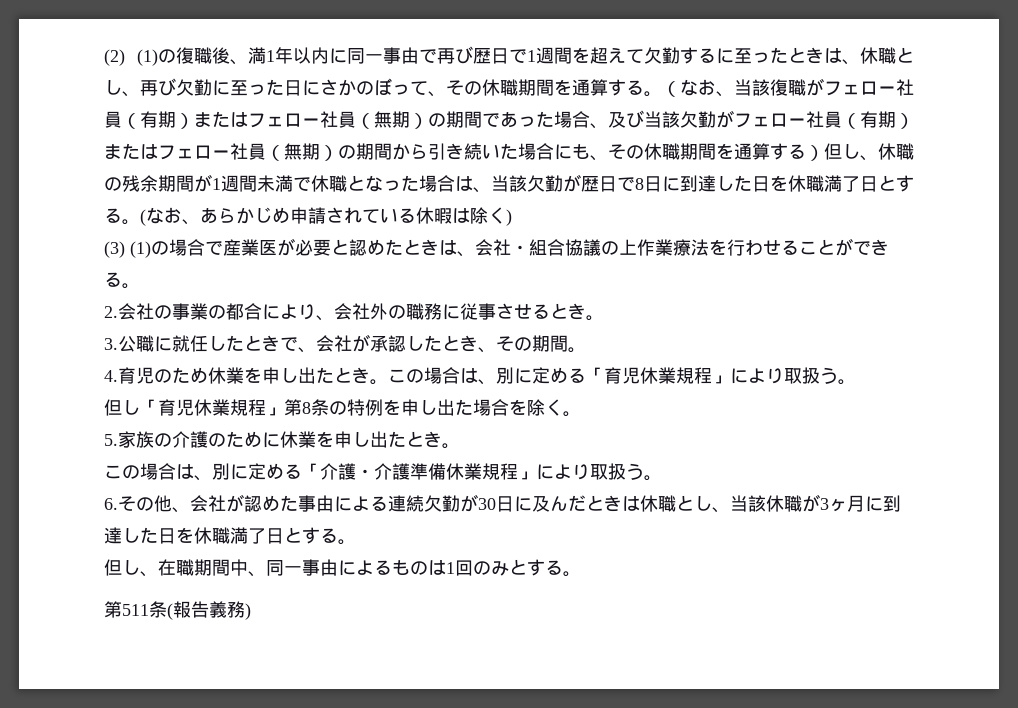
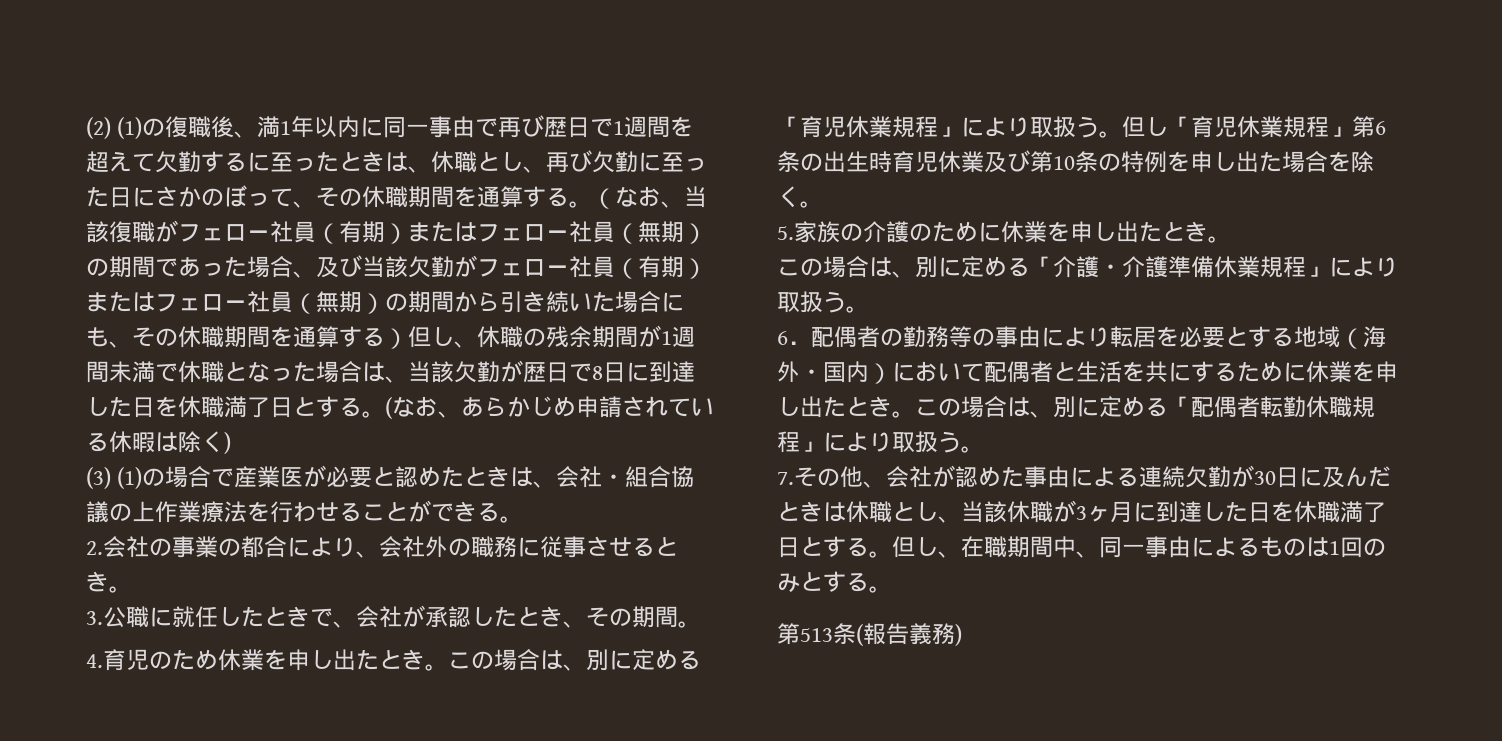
(856, 382) // -> (1122, 134) none
[302,402,311,414] 8 -> [1375,121,1386,135] [777,150,1075,173] 6条の出生時育児休業及び第10
[104,498,118,510] 6. -> [777,326,1386,349] [777,361,1398,384] [777,396,1375,418] [777,431,984,453] [777,472,794,485] 6．配偶者の勤務等の事由により転居を必要とする地域（海外・国内）において配偶者と生活を共にするために休業を申し出たとき。この場合は、別に定める「配偶者転勤休職規程」により取扱う。 // 7.
(356, 542) // -> (892, 554) none
[122,604,149,616] 511 -> [800,628,833,642] 513

